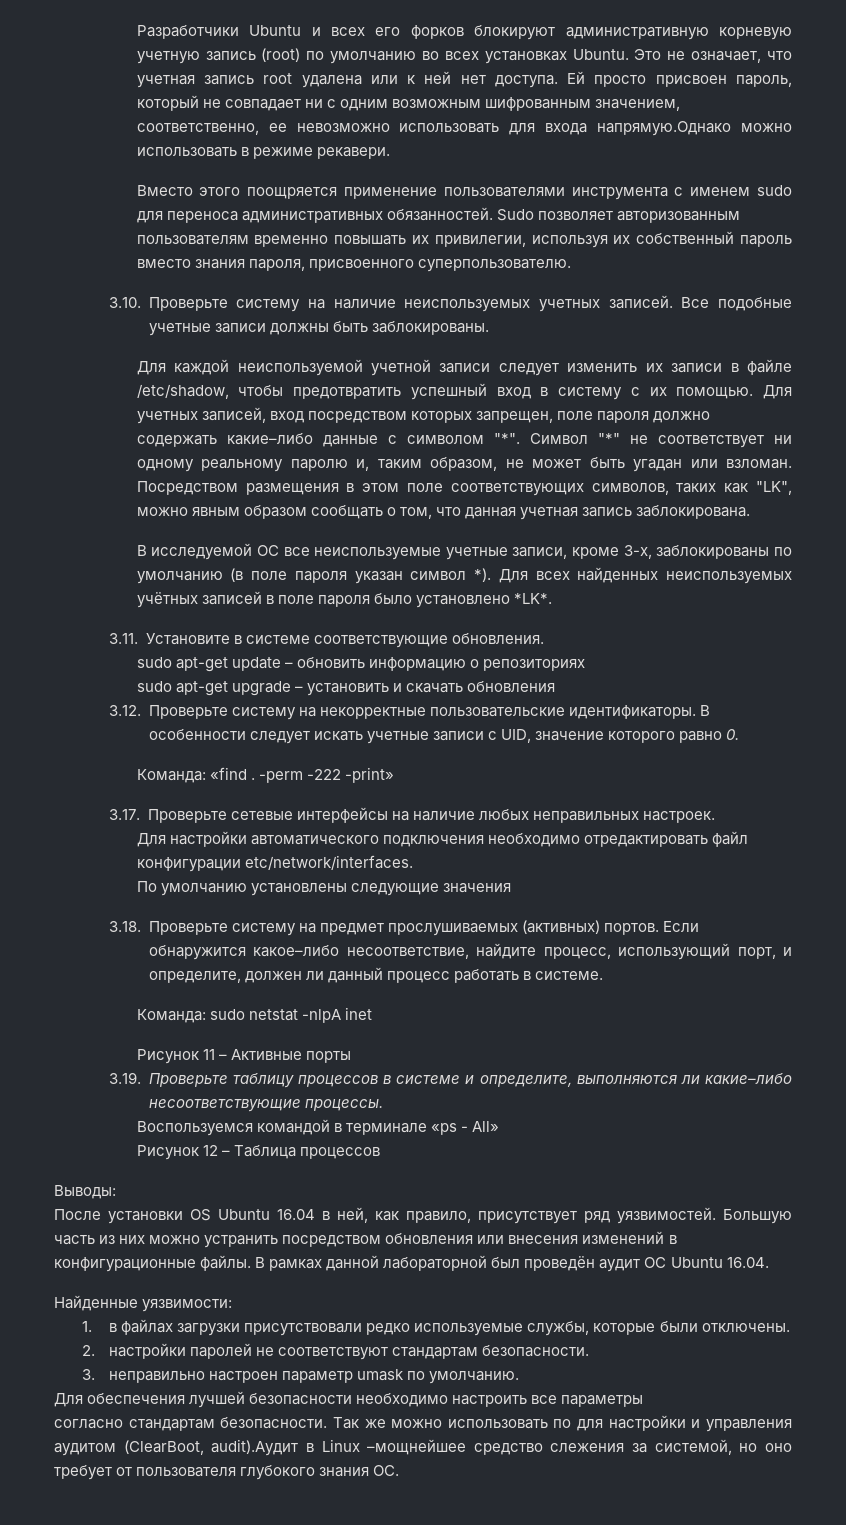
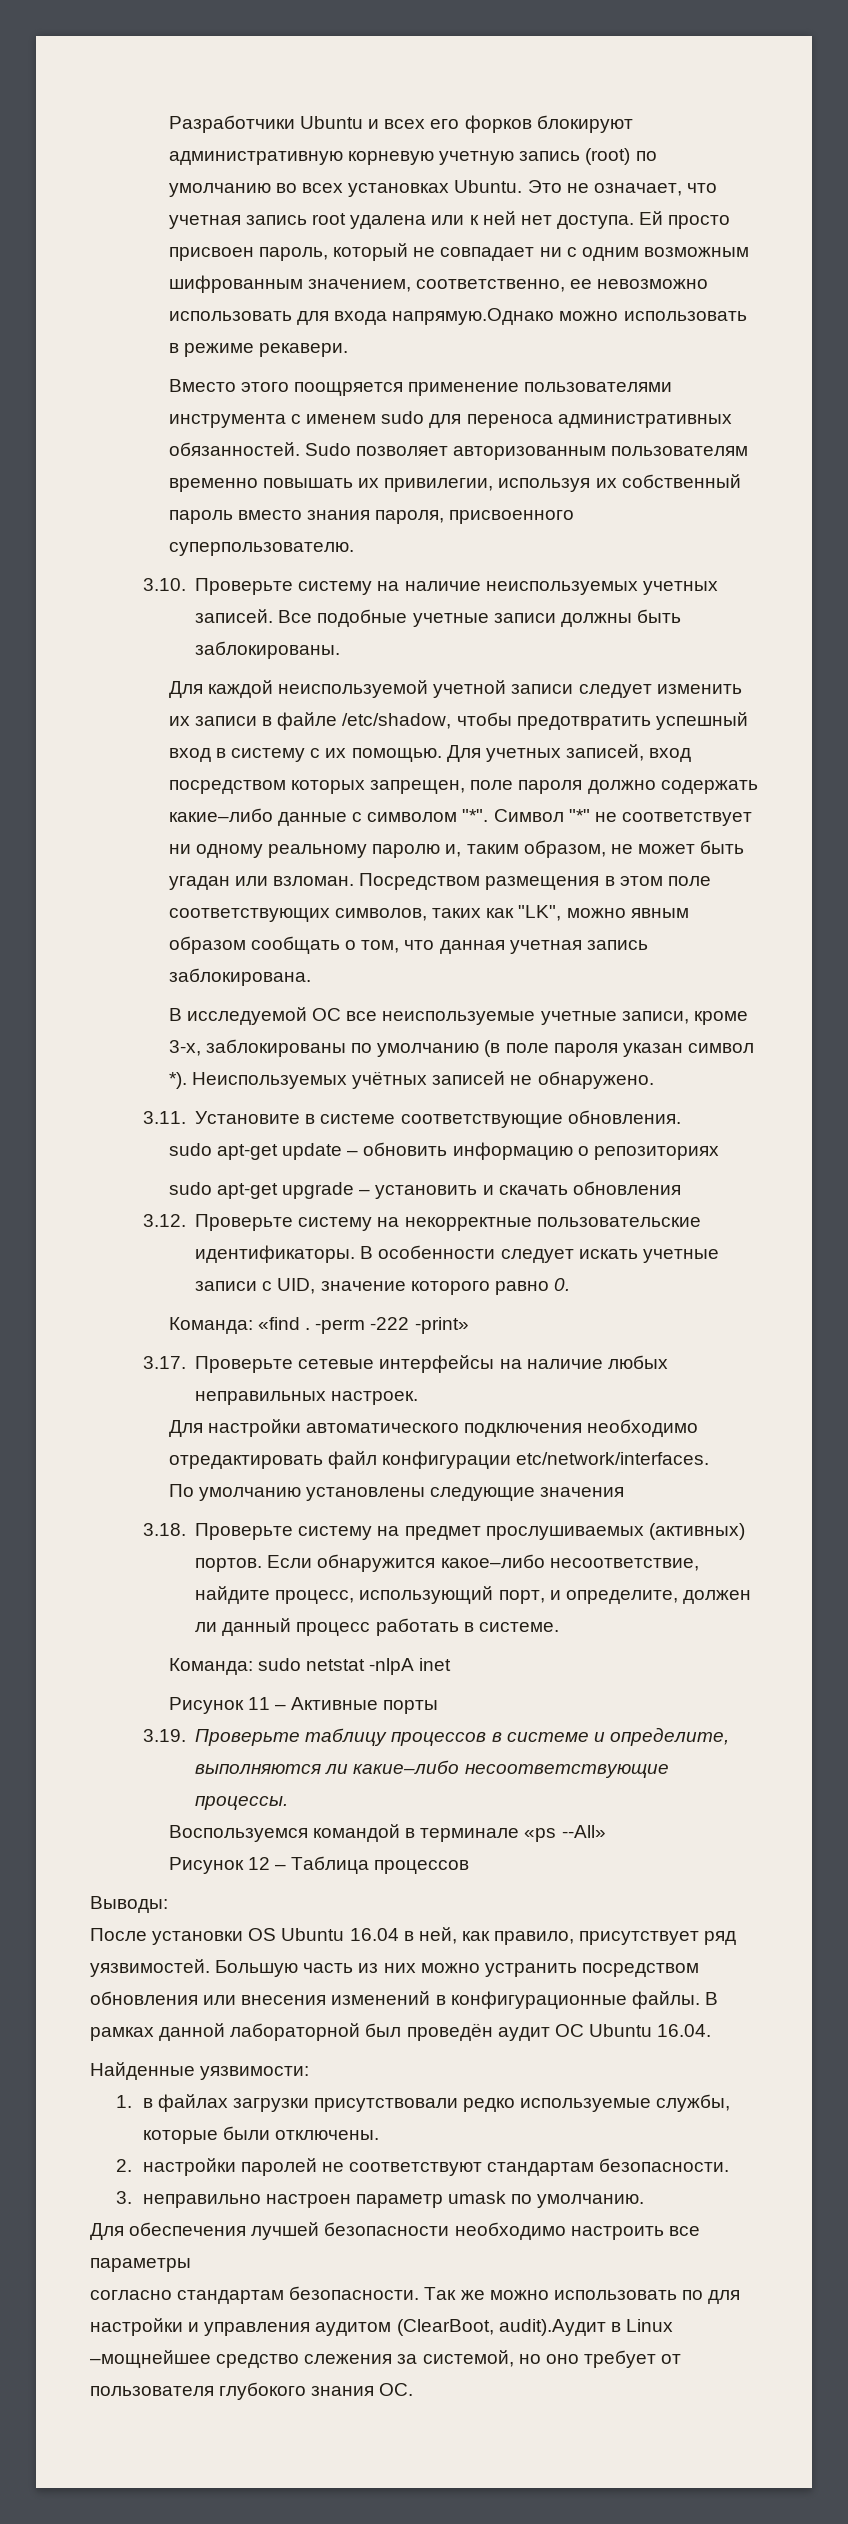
[498,567,793,584] [136,591,553,608] Для всех найденных неиспользуемых учётных записей в поле пароля было установлено *LK*. -> [192,1071,654,1089] Неиспользуемых учётных записей не обнаружено.
[460,1121,500,1132] - All» -> [561,1825,606,1838] --All»

